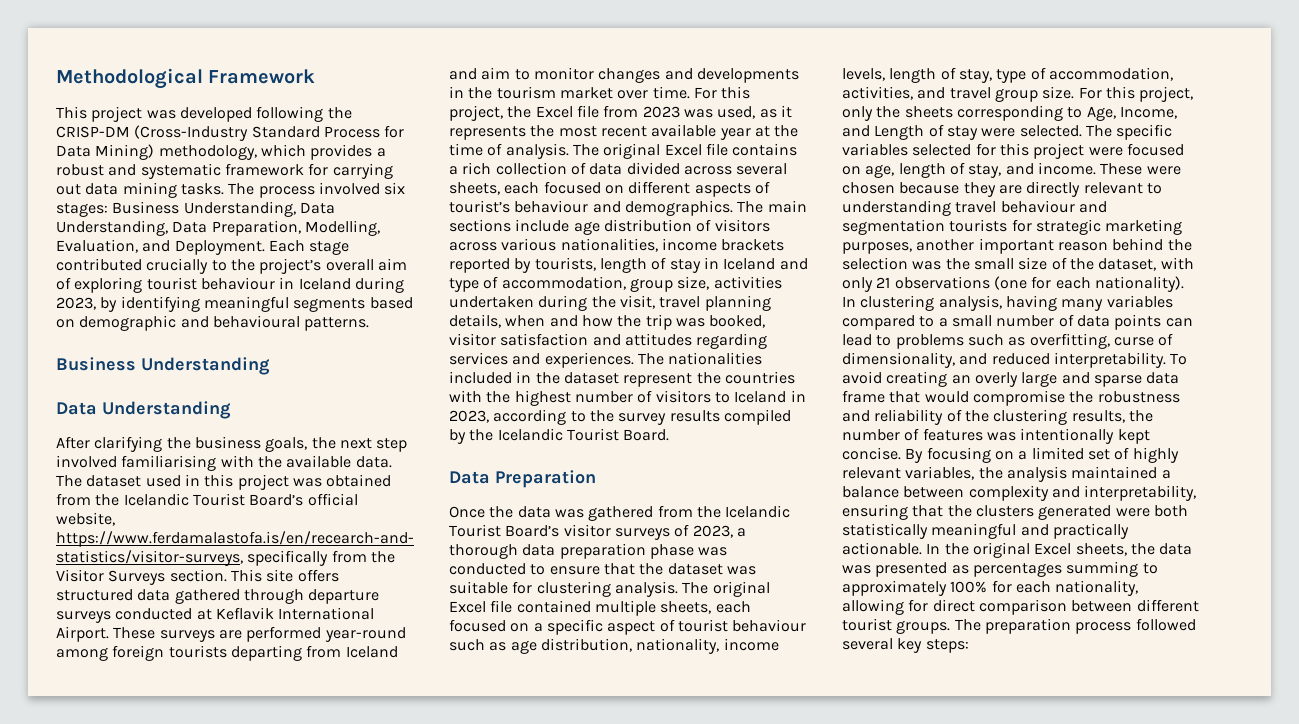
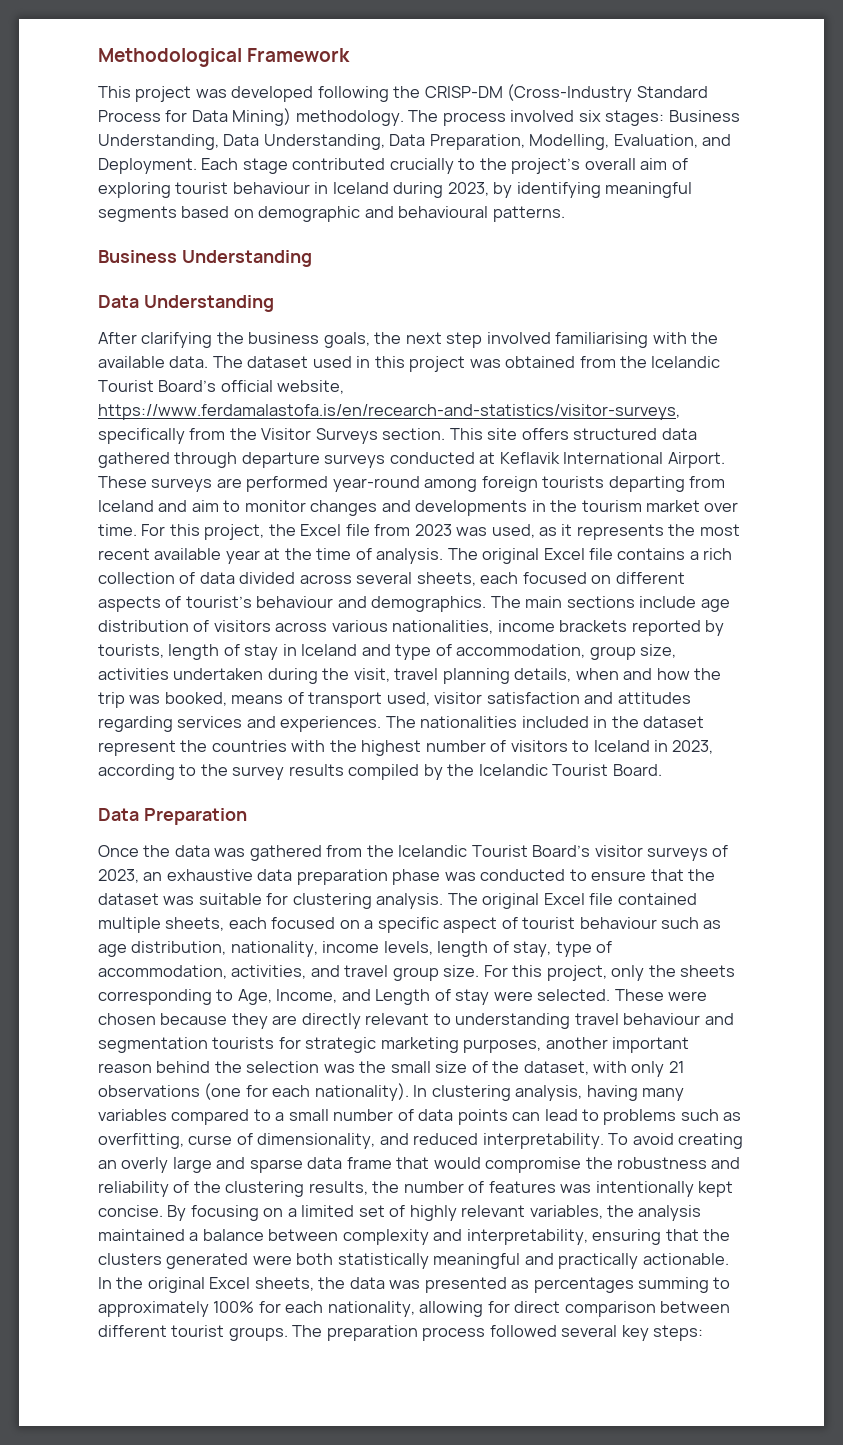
[158,144,386,160] [56,163,393,179] [56,182,224,198] methodology, which provides a robust and systematic framework for carrying out data mining tasks. -> [295,110,404,126] methodology.
(766, 321) none -> [231,692,430,708] means of transport used,
[736,528,746,537] [449,544,518,559] a thorough -> [143,869,253,881] an exhaustive
[1085,124,1173,140] [842,143,1184,159] [842,162,1096,178] The specific variables selected for this project were focused on age, length of stay, and income. -> (611, 995) none

